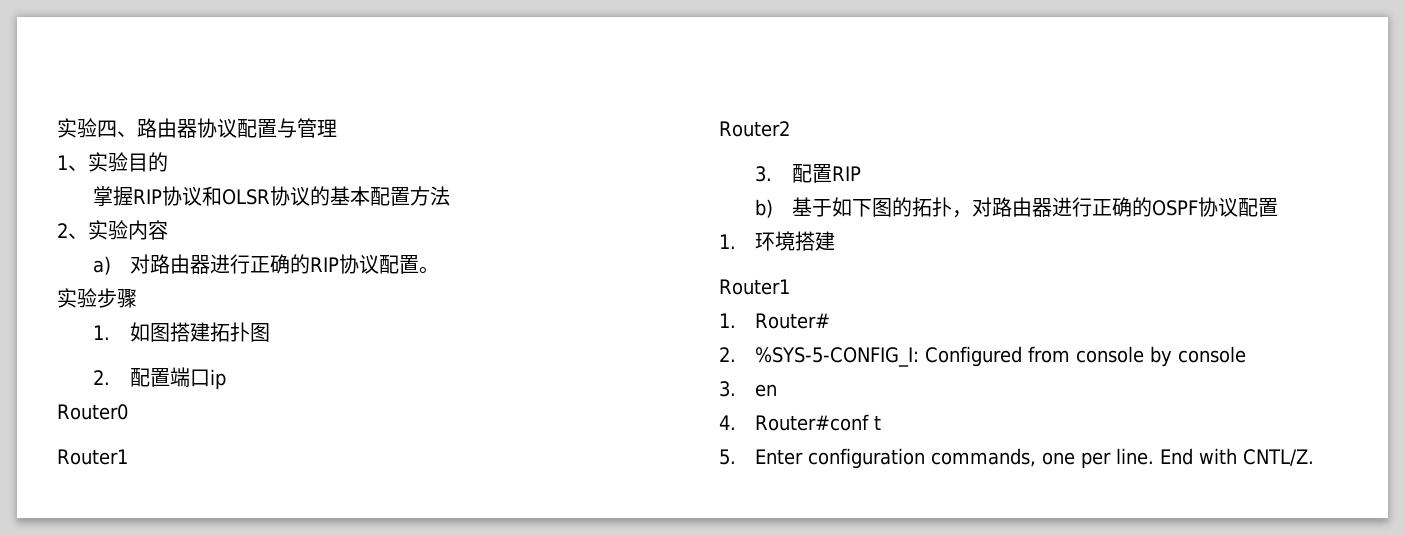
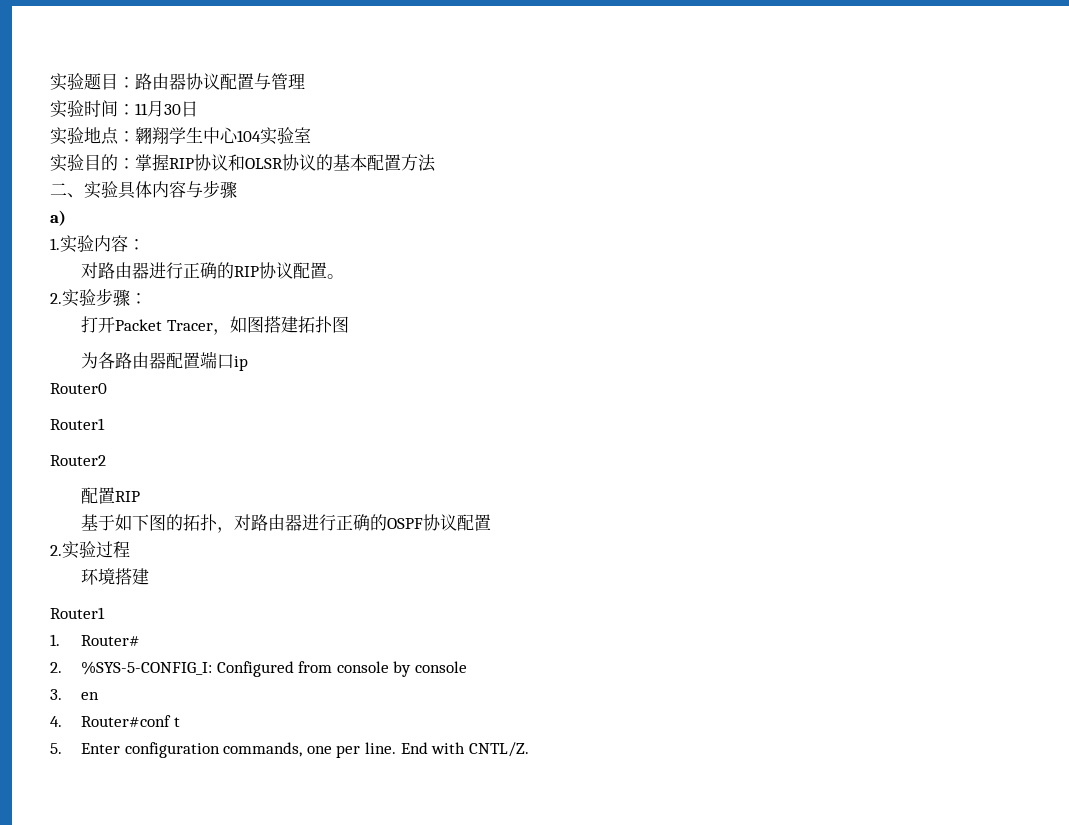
[57,118,137,138] 实验四、 -> [50,73,135,91] 实验题目：
[57,155,88,171] 1、 -> [50,100,198,118] [50,127,311,145] 实验时间：11月30日 // 实验地点：翱翔学生中心104实验室 //
(168, 162) // -> [118,158,135,169] ：
[57,223,88,239] 2、 -> [50,180,237,199] [50,210,66,226] [50,238,60,250] 二、实验具体内容与步骤 // a) // 1.
[93,256,112,275] // a) -> [128,239,145,250] ： //
(439, 270) none -> [50,293,62,304] 2.
[93,325,111,340] // 1. -> [130,293,147,304] [81,316,230,335] ： // 打开Packet Tracer，
[93,370,111,385] 2. -> [81,352,167,369] 为各路由器
[755,166,773,182] 3. -> (106, 460) none
[755,199,774,218] b) -> (141, 496) none
[719,234,736,249] 1. -> [50,541,130,559] 2.实验过程 //

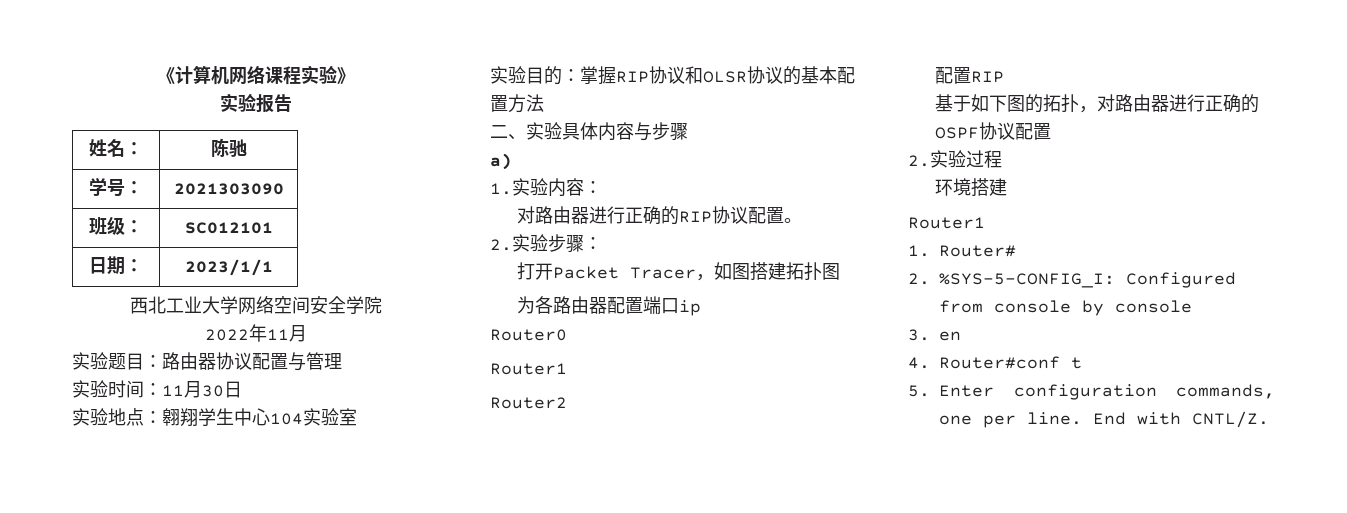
(50, 82) none -> [156,65,355,85] [219,93,292,113] [89,139,143,157] [210,138,247,157] [89,177,143,196] [173,183,284,195] [89,216,143,235] [184,222,273,234] [89,256,143,275] [184,259,273,276] [129,296,382,315] [204,324,307,342] 《计算机网络课程实验》 // 实验报告 // 姓名： | 陈驰 // 学号： | 2021303090 // 班级： | SC012101 // 日期： | 2023/1/1 // 西北工业大学网络空间安全学院 // 2022年11月 //

